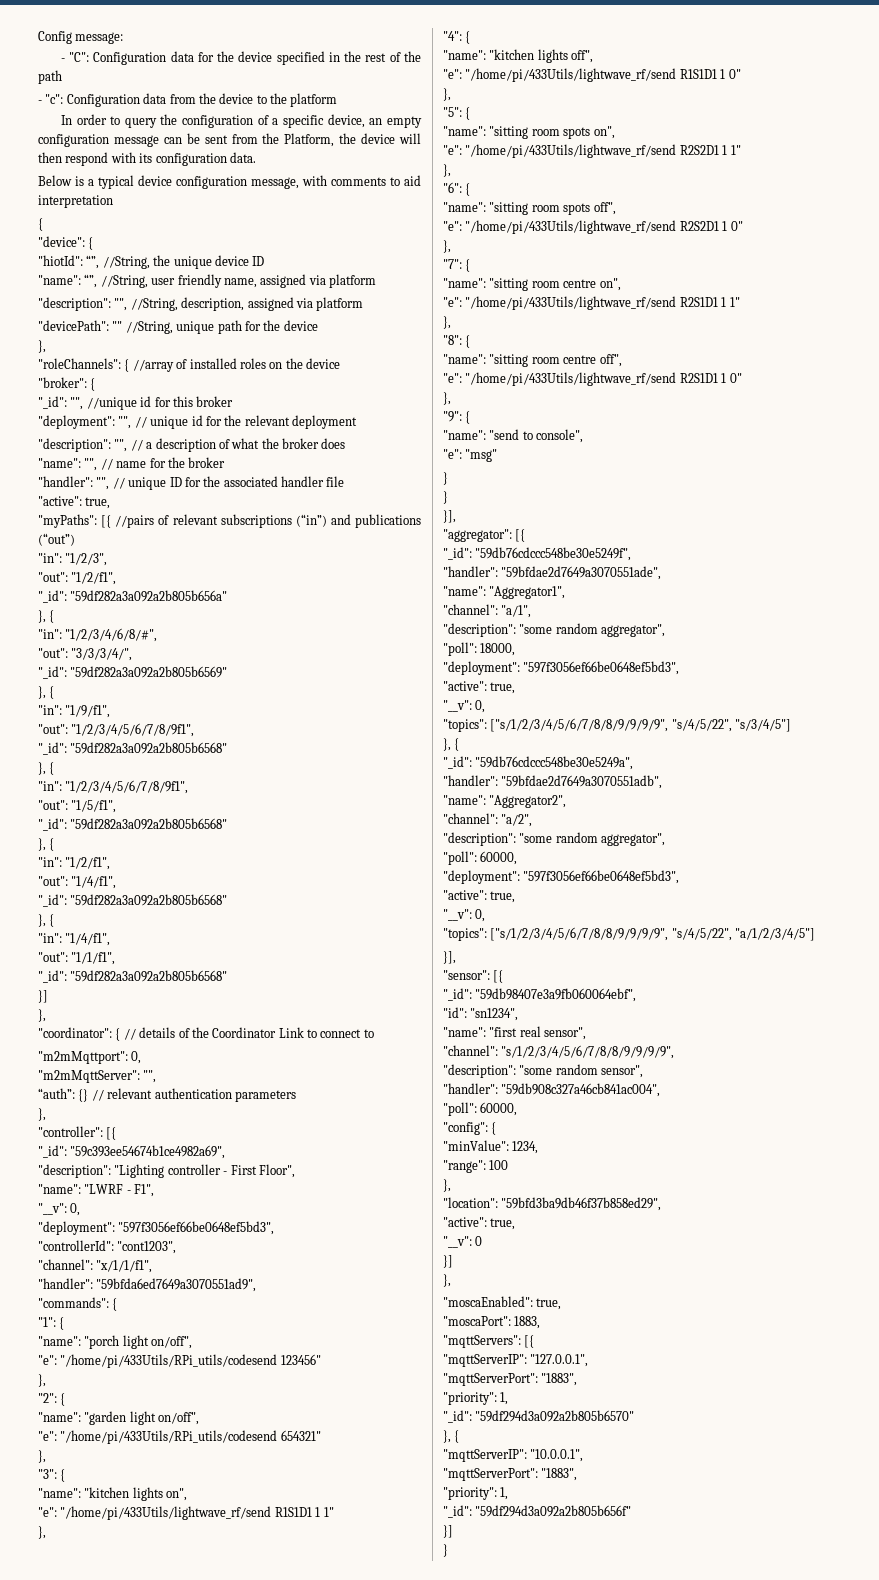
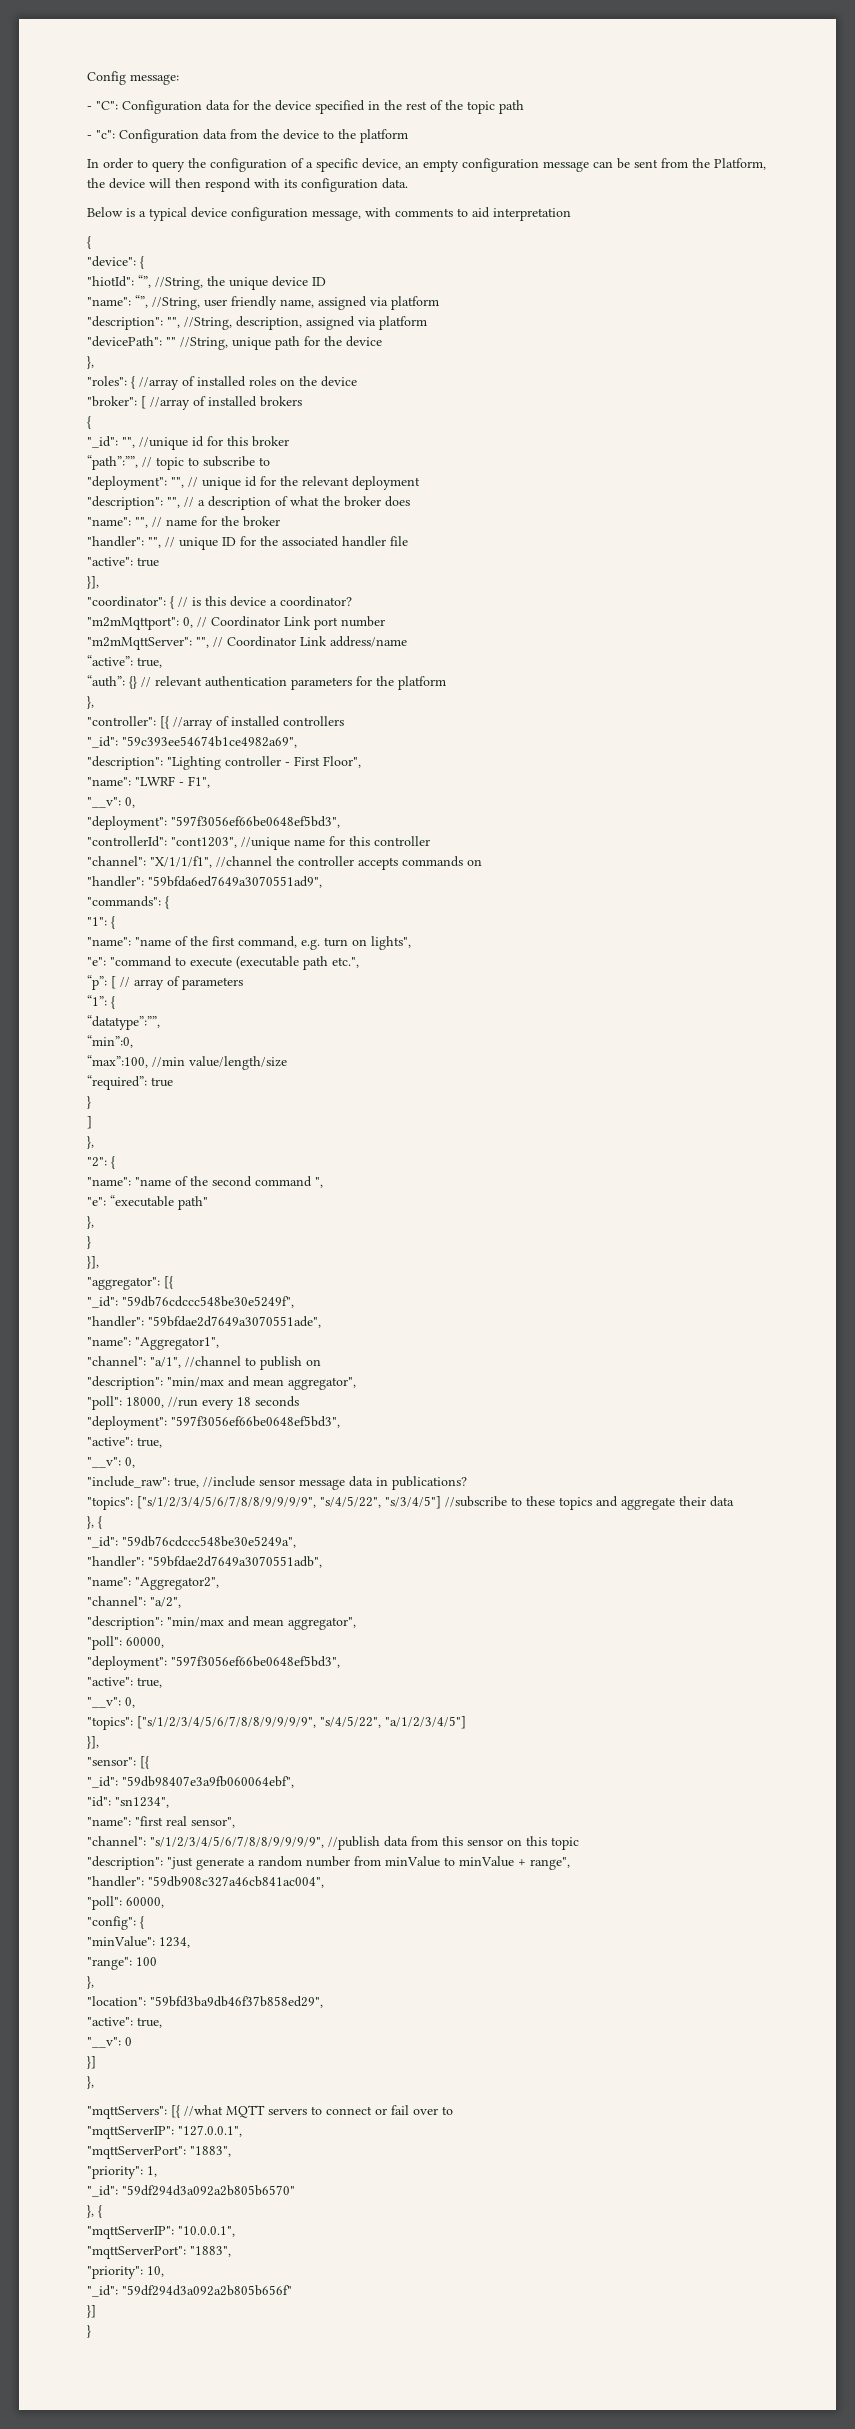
(421, 56) none -> [467,101,495,114] topic
[38,358,121,369] "roleChannels": -> [87,376,127,386] "roles":
(87, 382) none -> [141,396,302,410] [ //array of installed brokers //
(234, 401) none -> [87,455,270,470] // “path”:””, // topic to subscribe to
[85,497,111,509] [38,514,421,528] [38,533,75,546] [38,553,108,566] [38,572,117,585] [38,590,228,603] [38,610,55,623] [38,628,158,642] [38,648,133,661] [38,666,228,679] [38,686,55,699] [38,705,111,718] [38,723,195,737] [38,742,228,755] [38,762,55,775] [38,780,189,794] [38,800,117,813] [38,818,228,831] [38,838,55,851] [38,857,111,870] [38,876,117,889] [38,894,228,907] [38,914,55,927] [38,933,111,946] [38,952,116,965] [38,970,228,983] [38,990,48,1003] [38,1009,46,1022] [38,1027,374,1041] [38,1051,142,1064] [38,1070,157,1083] true, // "myPaths": [{ //pairs of relevant subscriptions (“in”) and publications (“out”) // "in": "1/2/3", // "out": "1/2/f1", // "_id": "59df282a3a092a2b805b656a" // }, { // "in": "1/2/3/4/6/8/#", // "out": "3/3/3/4/", // "_id": "59df282a3a092a2b805b6569" // }, { // "in": "1/9/f1", // "out": "1/2/3/4/5/6/7/8/9f1", // "_id": "59df282a3a092a2b805b6568" // }, { // "in": "1/2/3/4/5/6/7/8/9f1", // "out": "1/5/f1", // "_id": "59df282a3a092a2b805b6568" // }, { // "in": "1/2/f1", // "out": "1/4/f1", // "_id": "59df282a3a092a2b805b6568" // }, { // "in": "1/4/f1", // "out": "1/1/f1", // "_id": "59df282a3a092a2b805b6568" // }] // }, // "coordinator": { // details of the Coordinator Link to connect to // "m2mMqttport": 0, // "m2mMqttServer": "", -> [137,557,159,567] [87,576,99,589] [87,596,352,609] [87,616,385,630] [87,636,407,650] [87,655,162,668] true // }], // "coordinator": { // is this device a coordinator? // "m2mMqttport": 0, // Coordinator Link port number // "m2mMqttServer": "", // Coordinator Link address/name // “active”: true,
(296, 1096) none -> [356,676,446,690] for the platform
(117, 1133) none -> [173,716,344,730] //array of installed controllers
[38,1259,153,1273] // "channel": "x/1/1/f1", -> [241,836,430,850] [87,856,482,870] //unique name for this controller // "channel": "X/1/1/f1", //channel the controller accepts commands on
[84,1335,193,1349] [38,1354,321,1368] [38,1374,46,1387] [38,1393,66,1406] [38,1411,200,1425] [38,1430,321,1444] [38,1450,46,1463] [38,1469,66,1482] [38,1487,188,1501] [38,1506,334,1520] [38,1526,46,1539] [443,31,471,44] [443,49,594,63] [443,68,741,82] [443,88,451,101] [443,107,471,120] [443,126,615,139] [443,144,741,158] [443,164,451,177] [443,182,471,196] [443,202,616,215] [443,220,743,234] [443,240,451,253] [443,259,471,272] [443,278,621,291] [443,296,740,310] [443,316,451,329] [443,335,471,348] [443,354,622,367] [443,372,742,386] [443,392,451,405] [443,411,471,424] [443,429,584,443] [443,449,498,462] [443,472,448,485] "porch light on/off", // "e": "/home/pi/433Utils/RPi_utils/codesend 123456" // }, // "2": { // "name": "garden light on/off", // "e": "/home/pi/433Utils/RPi_utils/codesend 654321" // }, // "3": { // "name": "kitchen lights on", // "e": "/home/pi/433Utils/lightwave_rf/send R1S1D1 1 1" // }, // "4": { // "name": "kitchen lights off", // "e": "/home/pi/433Utils/lightwave_rf/send R1S1D1 1 0" // }, // "5": { // "name": "sitting room spots on", // "e": "/home/pi/433Utils/lightwave_rf/send R2S2D1 1 1" // }, // "6": { // "name": "sitting room spots off", // "e": "/home/pi/433Utils/lightwave_rf/send R2S2D1 1 0" // }, // "7": { // "name": "sitting room centre on", // "e": "/home/pi/433Utils/lightwave_rf/send R2S1D1 1 1" // }, // "8": { // "name": "sitting room centre off", // "e": "/home/pi/433Utils/lightwave_rf/send R2S1D1 1 0" // }, // "9": { // "name": "send to console", // "e": "msg" // } -> [135,936,411,950] [87,956,359,970] [87,975,243,990] [87,995,115,1009] [87,1015,160,1030] [87,1035,133,1048] [87,1055,287,1070] [87,1075,173,1090] [87,1096,91,1109] [87,1116,92,1129] [87,1136,94,1149] [87,1156,115,1169] [87,1176,323,1188] [87,1195,208,1210] [87,1216,94,1229] "name of the first command, e.g. turn on lights", // "e": "command to execute (executable path etc.", // “p”: [ // array of parameters // “1”: { // “datatype”:””, // “min”:0, // “max”:100, //min value/length/size // “required”: true // } // ] // }, // "2": { // "name": "name of the second command ", // "e": “executable path" // },
[443,623,598,637] // "description": "some random -> [185,1356,321,1370] [87,1376,284,1390] //channel to publish on // "description": "min/max and mean
[443,661,680,675] [443,681,516,694] [443,700,486,713] [443,718,792,732] // "deployment": "597f3056ef66be0648ef5bd3", // "active": true, // "__v": 0, // "topics": ["s/1/2/3/4/5/6/7/8/8/9/9/9/9", "s/4/5/22", "s/3/4/5"] -> [168,1396,299,1410] [87,1416,340,1430] [87,1437,162,1448] [87,1457,135,1468] [87,1476,467,1490] [87,1496,734,1510] //run every 18 seconds // "deployment": "597f3056ef66be0648ef5bd3", // "active": true, // "__v": 0, // "include_raw": true, //include sensor message data in publications? // "topics": ["s/1/2/3/4/5/6/7/8/8/9/9/9/9", "s/4/5/22", "s/3/4/5"] //subscribe to these topics and aggregate their data
[519,832,598,843] "some random -> [167,1616,284,1627] "min/max and mean
[443,1064,644,1078] // "description": "some random sensor", -> [328,1836,579,1850] [87,1856,570,1870] //publish data from this sensor on this topic // "description": "just generate a random number from minValue to minValue + range",
[443,1296,562,1310] [443,1316,541,1329] [443,1335,535,1348] "moscaEnabled": true, // "moscaPort": 1883, // "mqttServers": [{ -> [87,2105,453,2119] "mqttServers": [{ //what MQTT servers to connect or fail over to
[500,1487,509,1500] 1, -> [147,2266,164,2277] 10,

